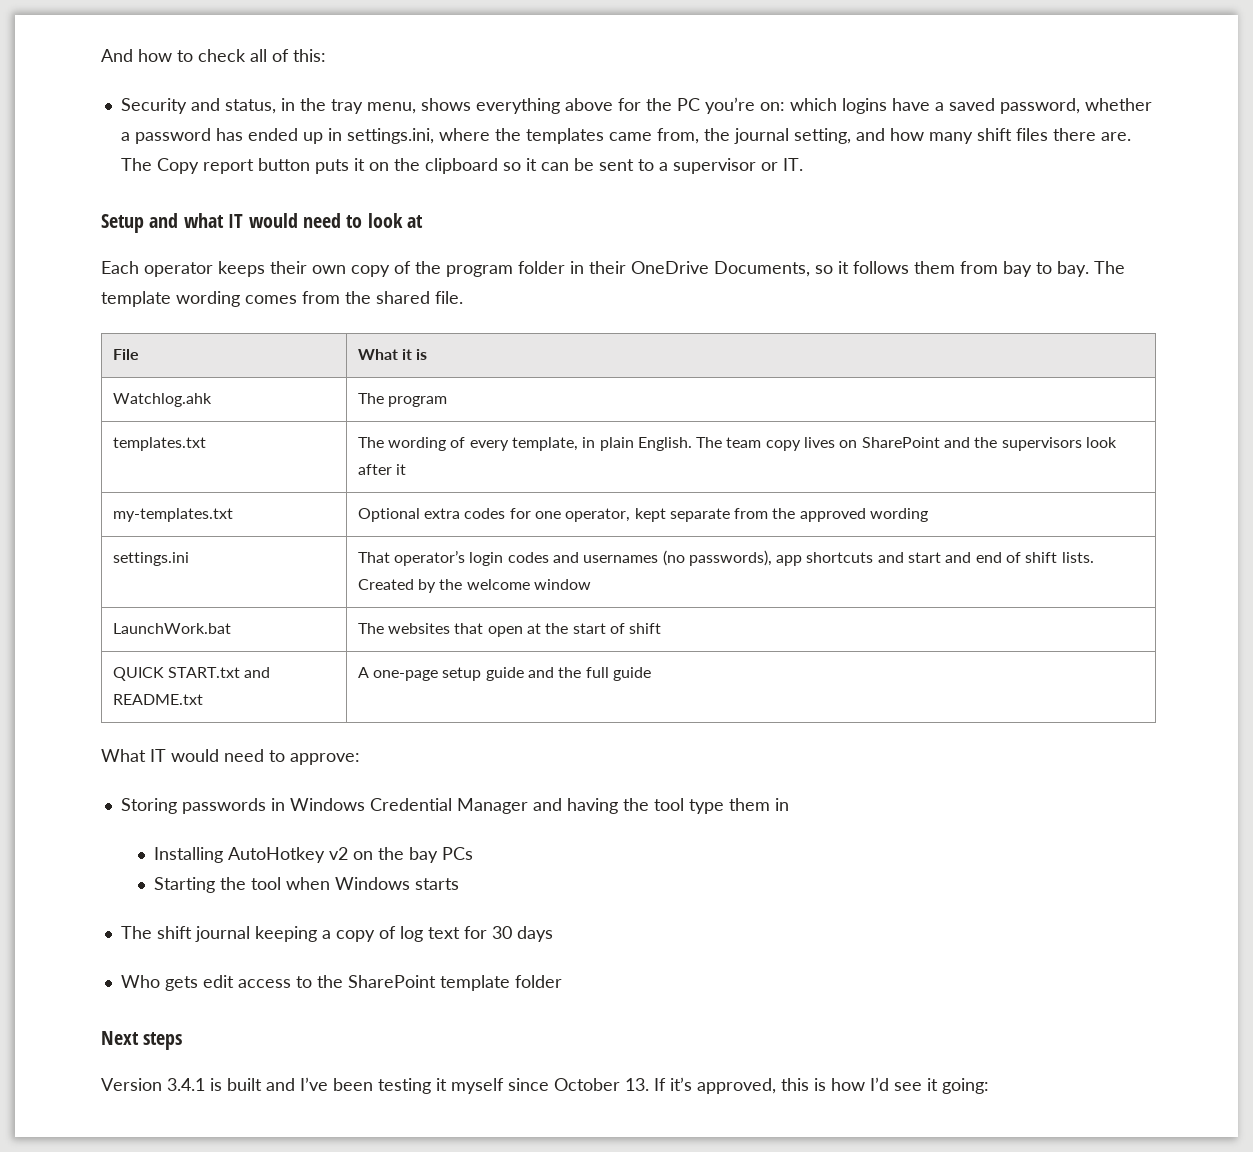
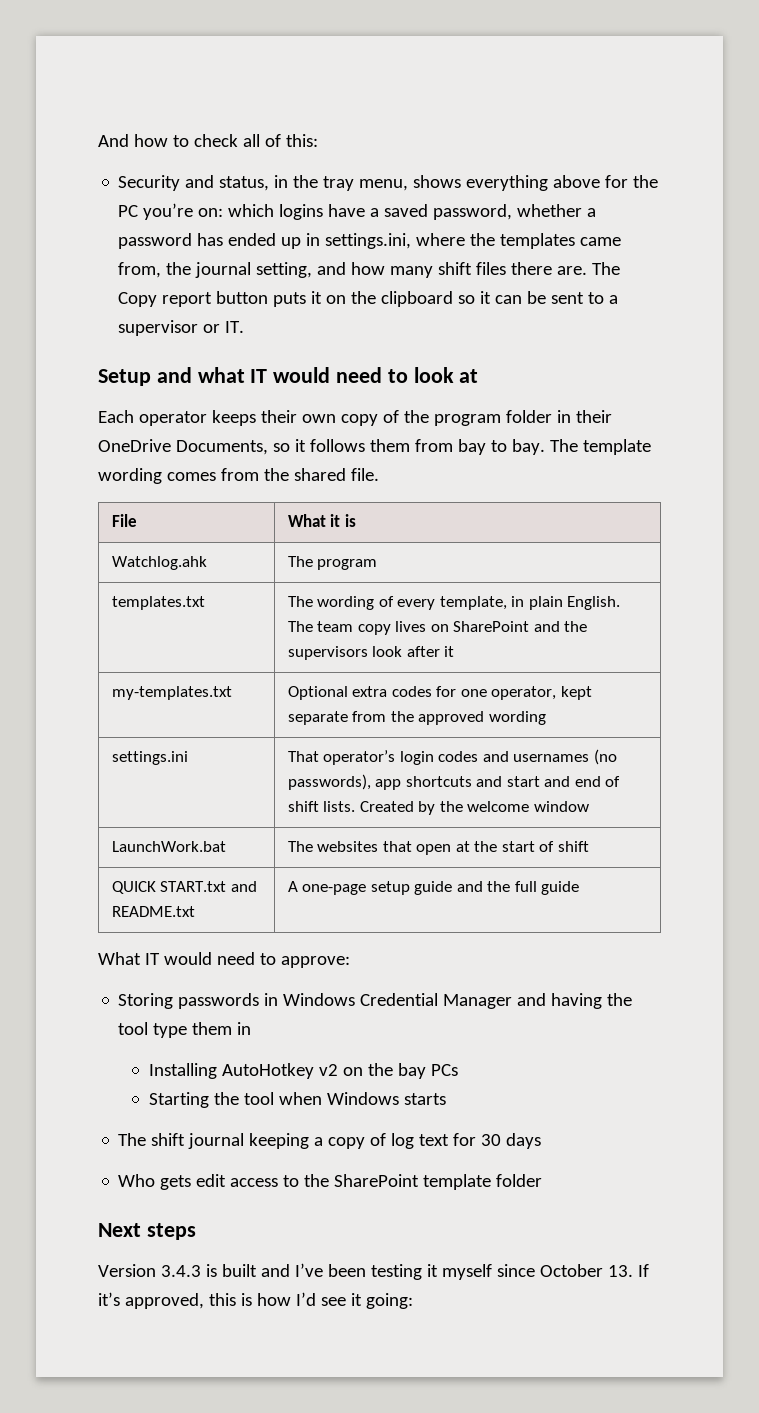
[167,1078,205,1091] 3.4.1 -> [160,1265,201,1277] 3.4.3

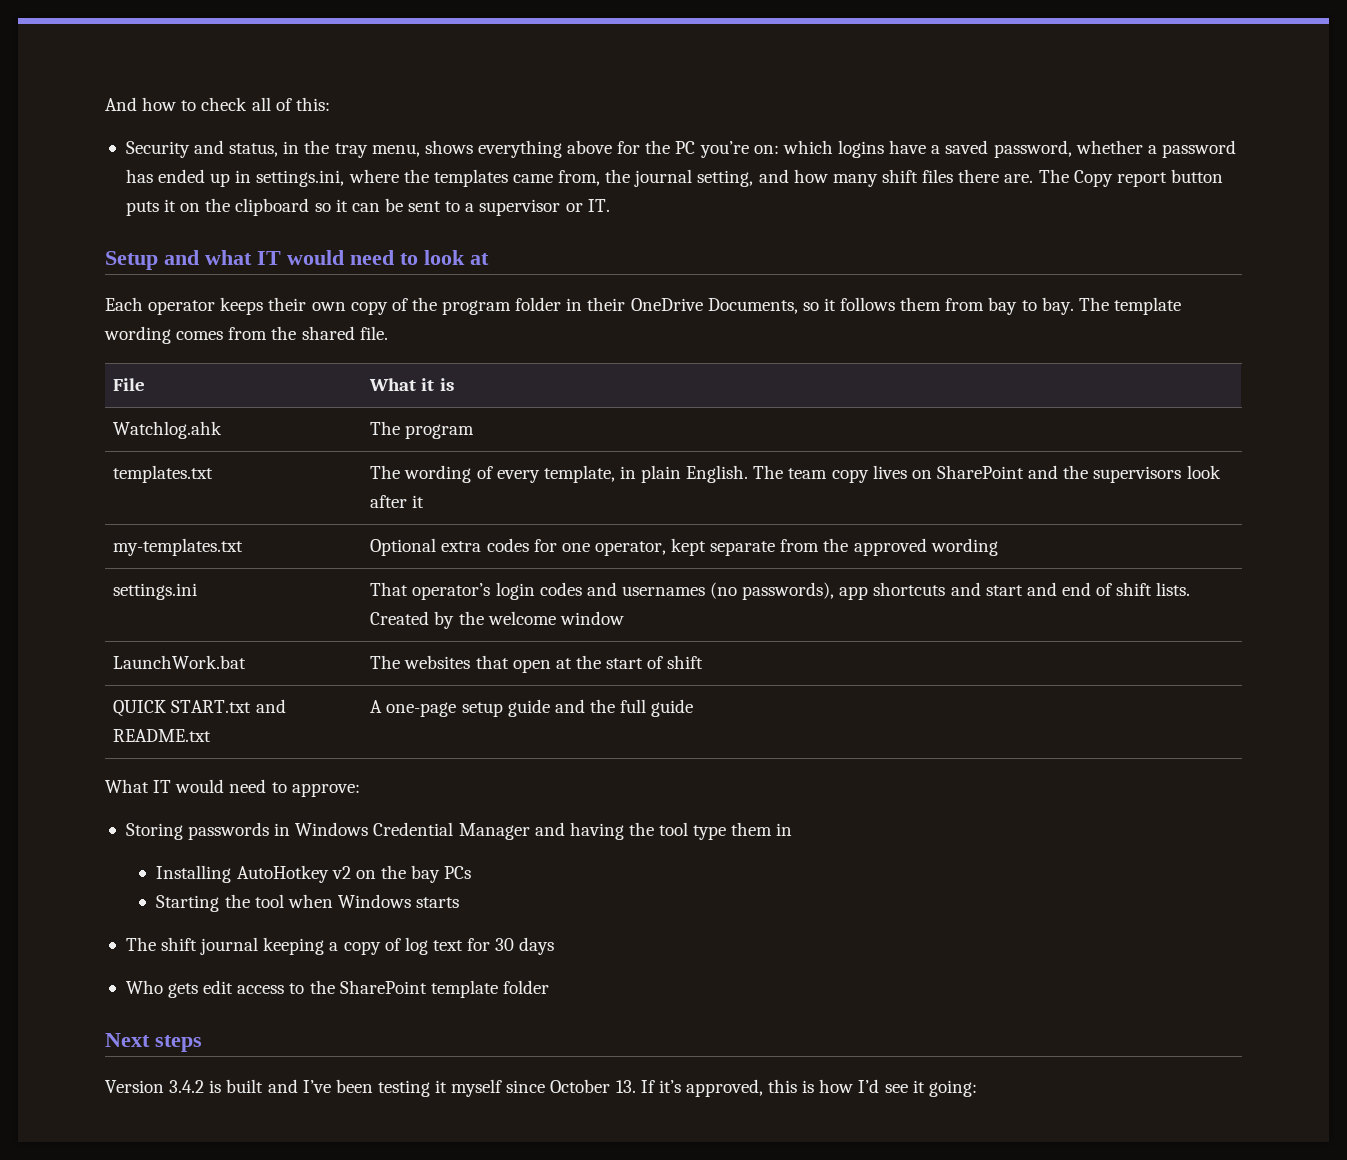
[160,1265,201,1277] 3.4.3 -> [169,1080,205,1093] 3.4.2

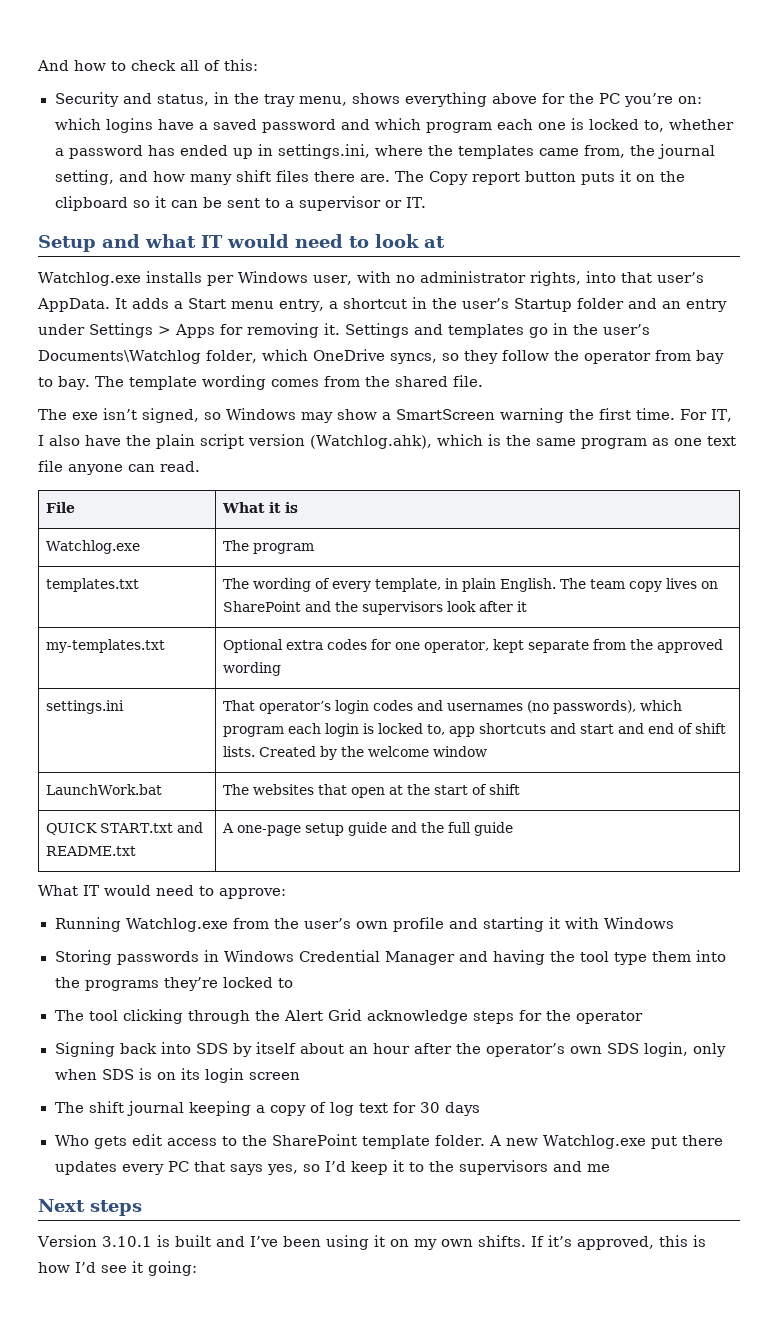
[993,140,1072,158] password, -> [261,118,664,133] password and which program each one is locked to,
[105,297,942,315] Each operator keeps their own copy of the program folder in their OneDrive Documents, so it follows them -> [38,271,704,286] [37,297,727,312] [38,323,650,338] [38,349,651,364] Watchlog.exe installs per Windows user, with no administrator rights, into that user’s AppData. It adds a Start menu entry, a shortcut in the user’s Startup folder and an entry under Settings > Apps for removing it. Settings and templates go in the user’s Documents\Watchlog folder, which OneDrive syncs, so they follow the operator
(388, 333) none -> [38,408,732,423] [38,434,736,449] [38,460,200,475] // The exe isn’t signed, so Windows may show a SmartScreen warning the first time. For IT, I also have the plain script version (Watchlog.ahk), which is the same program as one text file anyone can read.
[113,421,223,439] Watchlog.ahk -> [45,540,140,554] Watchlog.exe
(835, 591) none -> [639,700,682,711] [222,723,445,737] which program each login is locked to,
(360, 790) none -> [54,917,675,932] // Running Watchlog.exe from the user’s own profile and starting it with Windows
[776,823,793,836] [156,865,472,883] [156,894,460,912] in // Installing AutoHotkey v2 on the bay PCs // Starting the tool when Windows starts -> [695,950,726,962] [54,977,293,991] [54,1009,643,1024] [54,1042,726,1057] [54,1068,300,1083] into the programs they’re locked to // The tool clicking through the Alert Grid acknowledge steps for the operator // Signing back into SDS by itself about an hour after the operator’s own SDS login, only when SDS is on its login screen
[502,980,549,994] folder -> [434,1135,724,1149] [54,1160,610,1175] folder. A new Watchlog.exe put there updates every PC that says yes, so I’d keep it to the supervisors and me
[169,1080,205,1093] 3.4.2 -> [101,1236,152,1247] 3.10.1
[377,1079,636,1097] testing it myself since October 13. -> [325,1235,526,1250] using it on my own shifts.

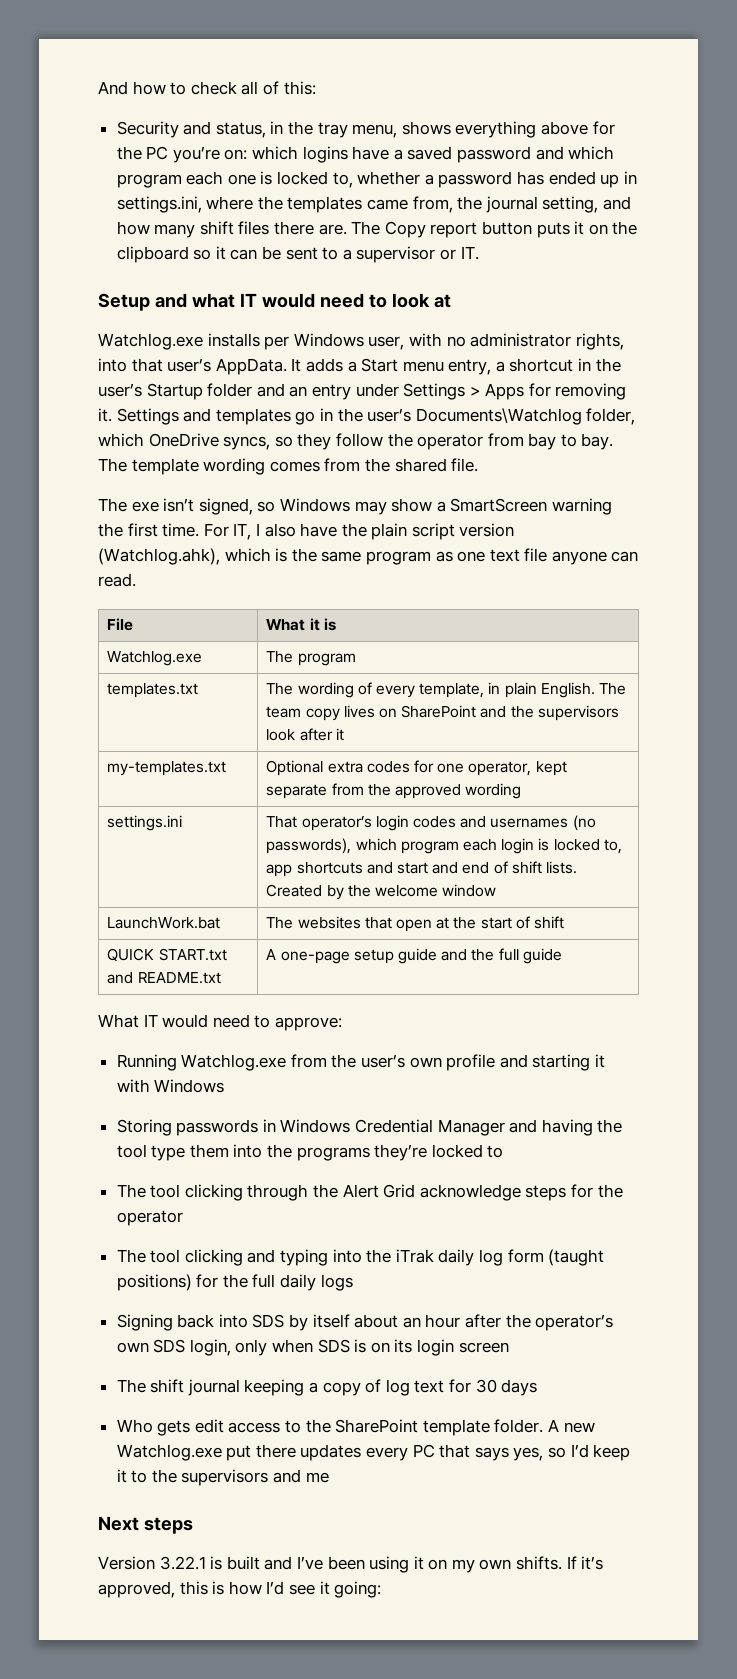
(643, 1017) none -> [116,1249,605,1266] [116,1274,353,1291] // The tool clicking and typing into the iTrak daily log form (taught positions) for the full daily logs
[101,1236,152,1247] 3.10.1 -> [159,1556,206,1570] 3.22.1

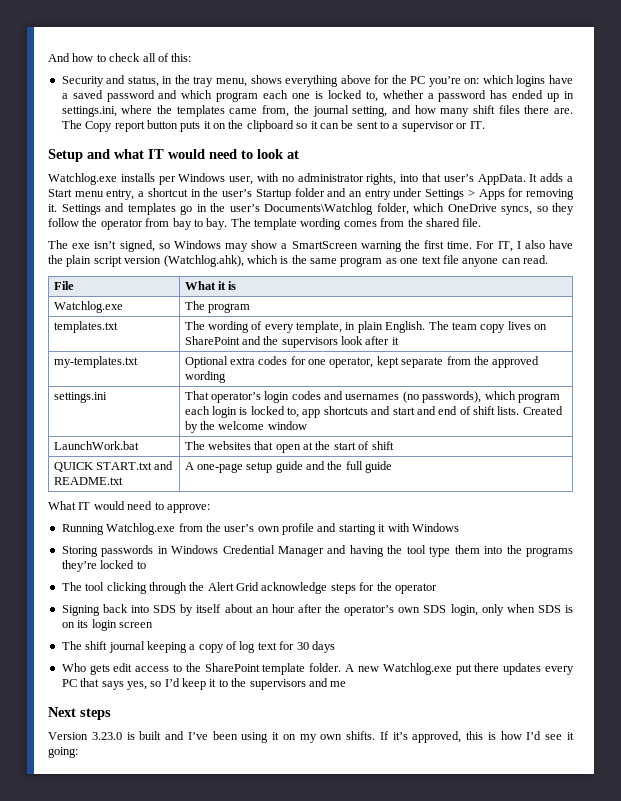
[116,1249,605,1266] [116,1274,353,1291] // The tool clicking and typing into the iTrak daily log form (taught positions) for the full daily logs -> (437, 588) none
[159,1556,206,1570] 3.22.1 -> [91,732,122,740] 3.23.0

